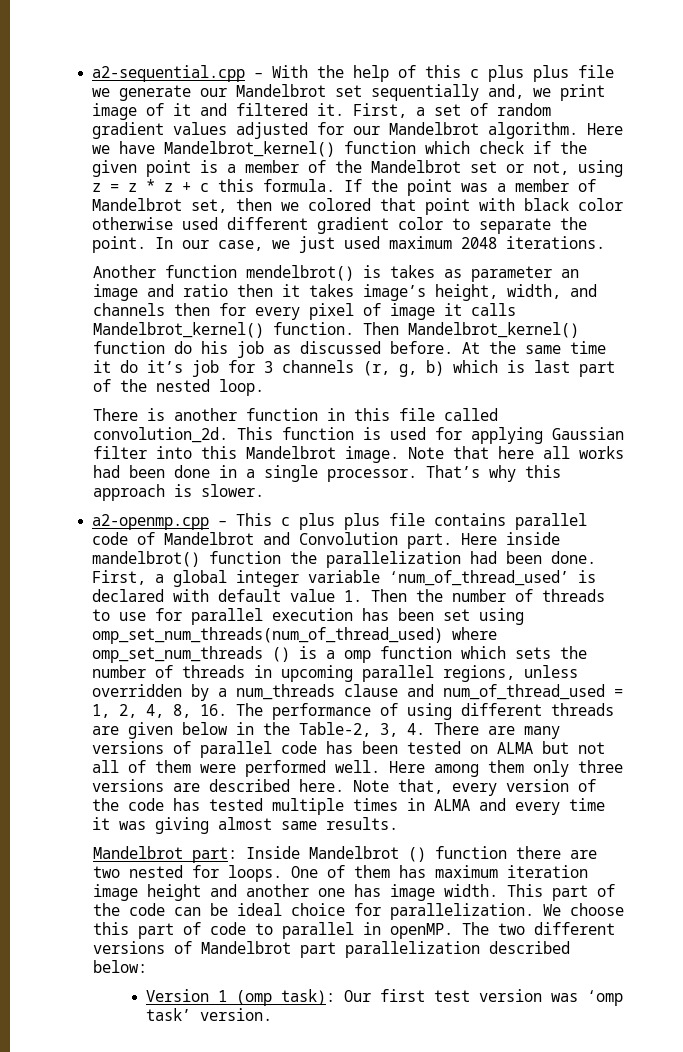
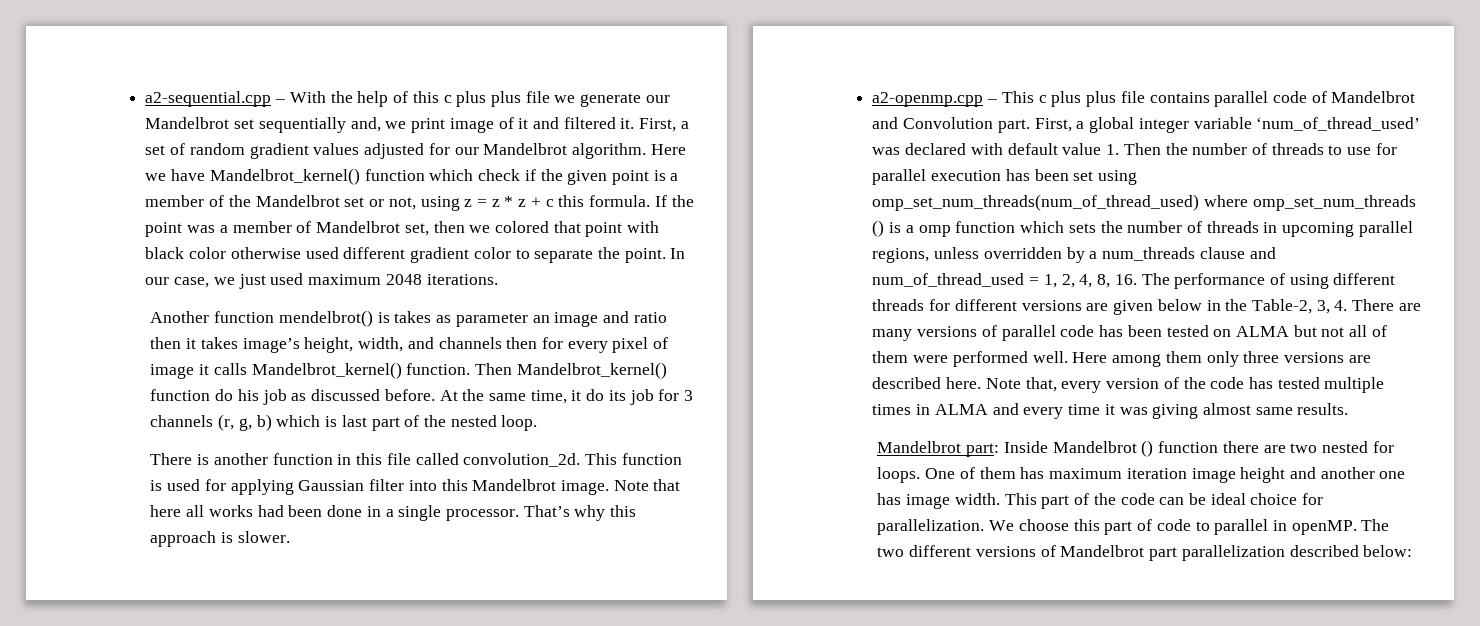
[570,341,607,354] time -> [530,390,567,404] time,
[147,360,184,373] it’s -> [608,390,626,401] its
[461,532,561,545] [92,551,597,568] Here inside mandelbrot() function the parallelization had been done. -> (1030, 126) none
[578,570,597,583] is -> [872,147,901,155] was
(615, 709) none -> [929,299,1082,311] for different versions
[146,989,624,1006] [146,1008,273,1021] // Version 1 (omp task): Our first test version was ‘omp task’ version. -> (1413, 551) none

